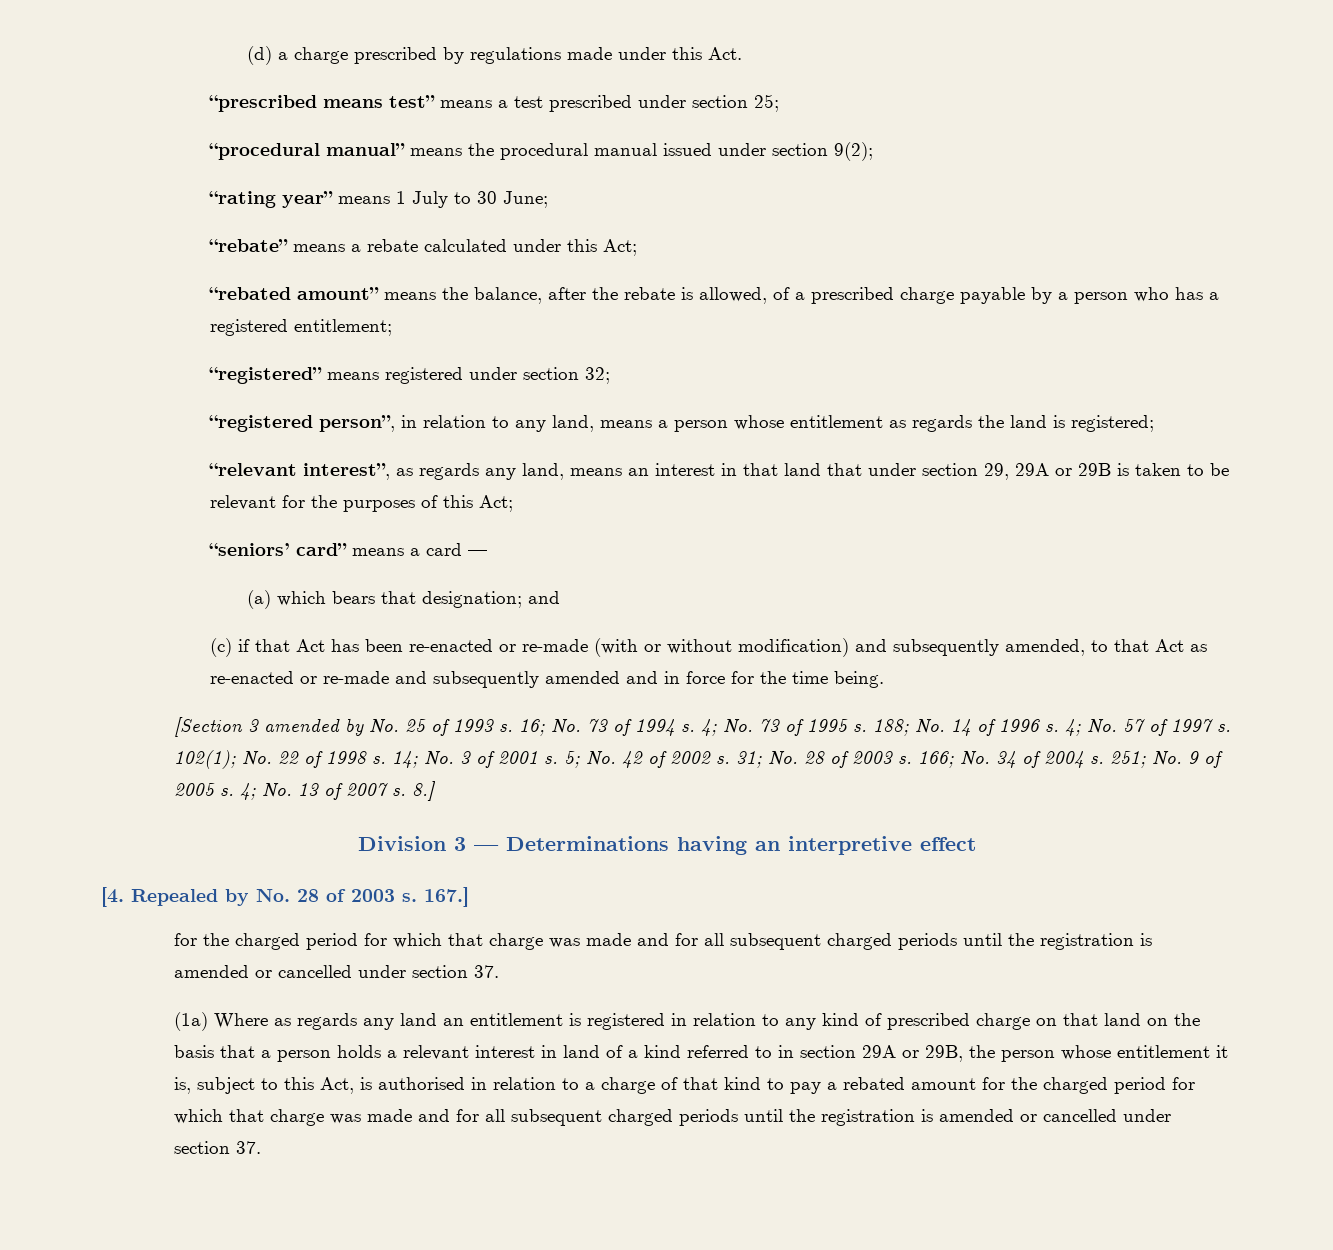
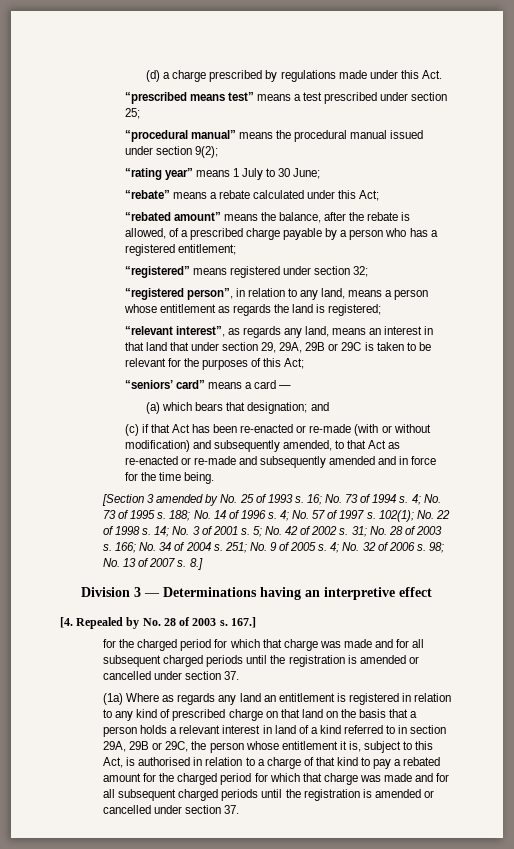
[1015,463,1112,476] 29A or 29B -> [279,342,362,353] 29A, 29B or 29C
(292, 790) none -> [362,542,445,553] [103,558,121,567] 32 of 2006 s. 98; No.
[861,1045,963,1062] 29A or 29B, -> [103,741,189,752] 29A, 29B or 29C,

